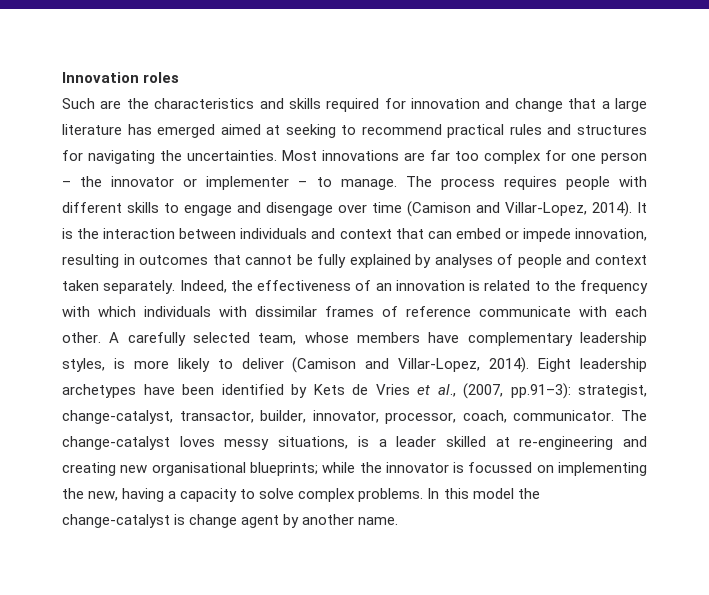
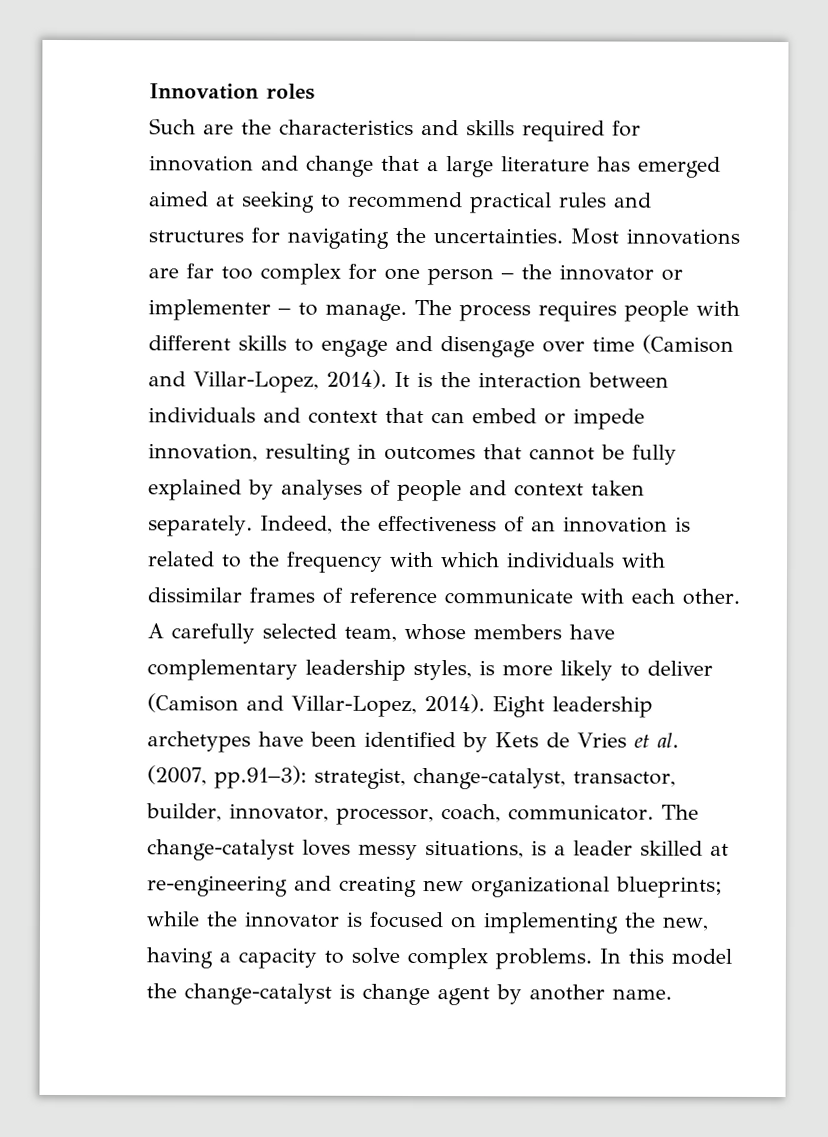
[437,384,456,397] al., -> [656,732,679,748] al.
[151,462,246,476] organisational -> [471,876,610,898] organizational
[468,462,533,473] focussed -> [369,911,444,929] focused

